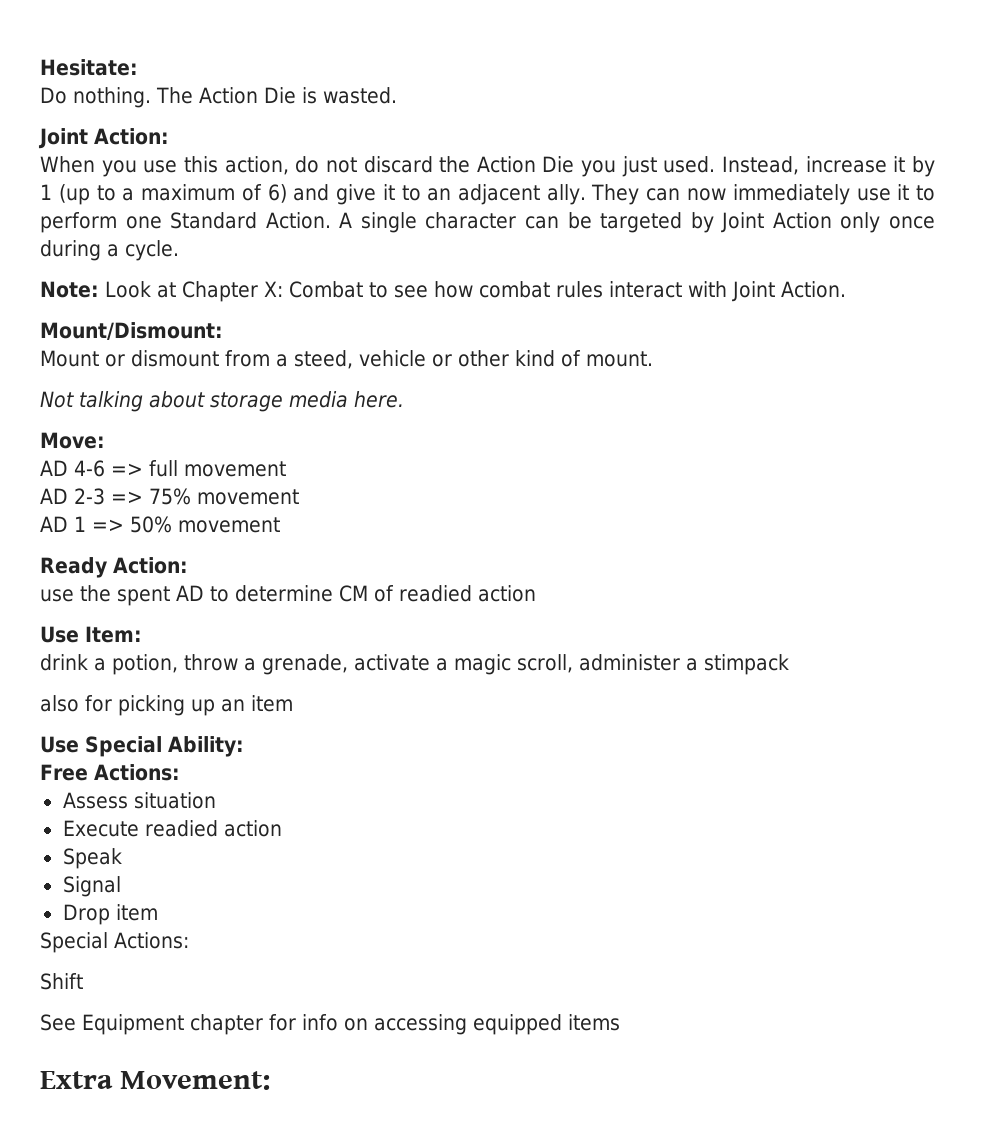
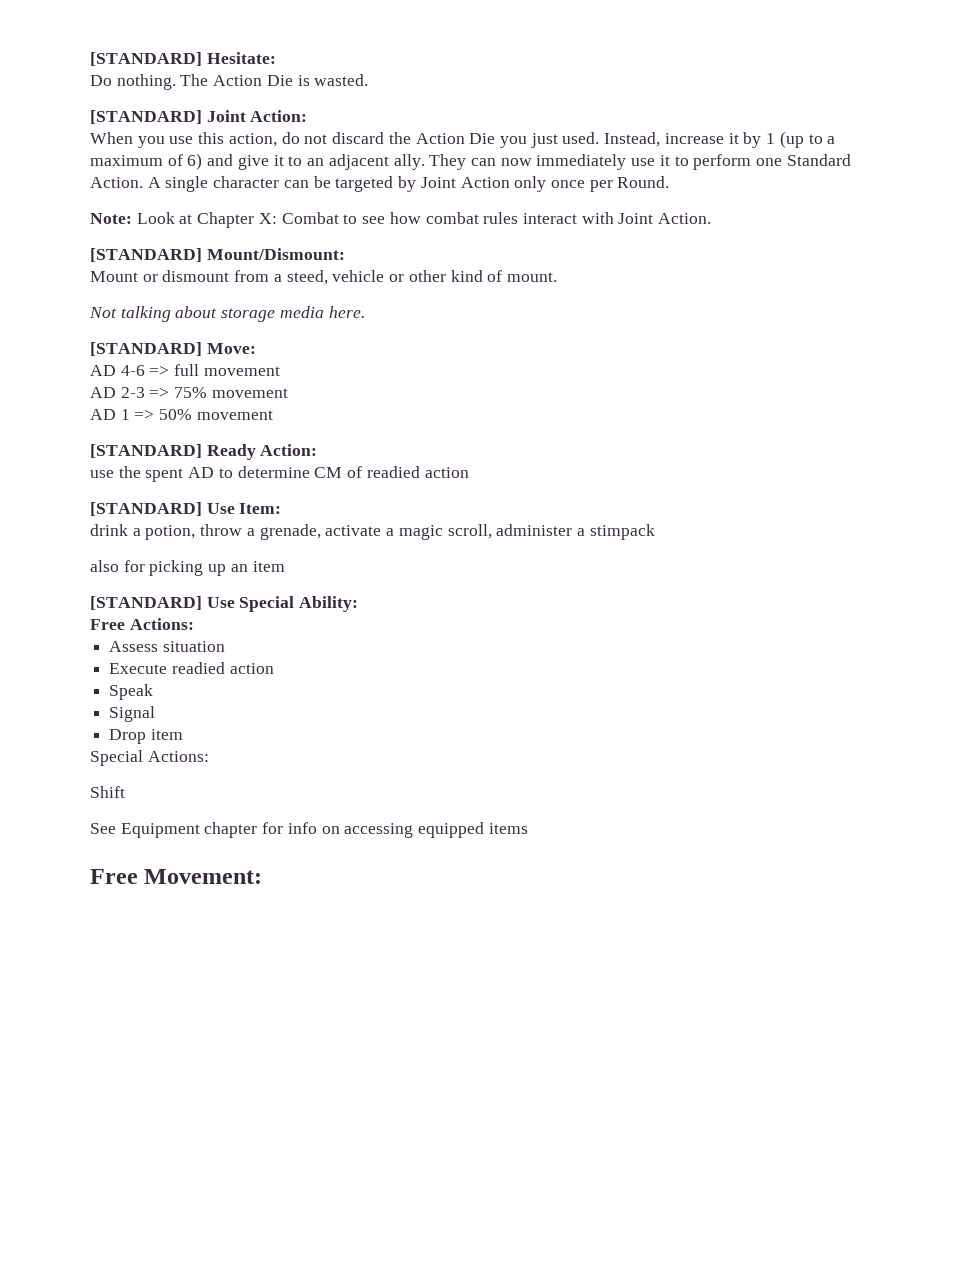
(40, 67) none -> [90,52,202,66] [STANDARD]
(397, 95) none -> [90,110,202,124] [STANDARD]
[40,240,179,261] during a cycle. -> [589,176,670,192] per Round.
(846, 289) none -> [90,248,202,262] [STANDARD]
(404, 399) none -> [90,342,202,356] [STANDARD]
(280, 525) none -> [90,444,202,458] [STANDARD]
(536, 593) none -> [90,502,202,516] [STANDARD]
(293, 703) none -> [90,596,202,610] [STANDARD]
[40,1071,113,1089] Extra -> [90,869,138,884] Free

